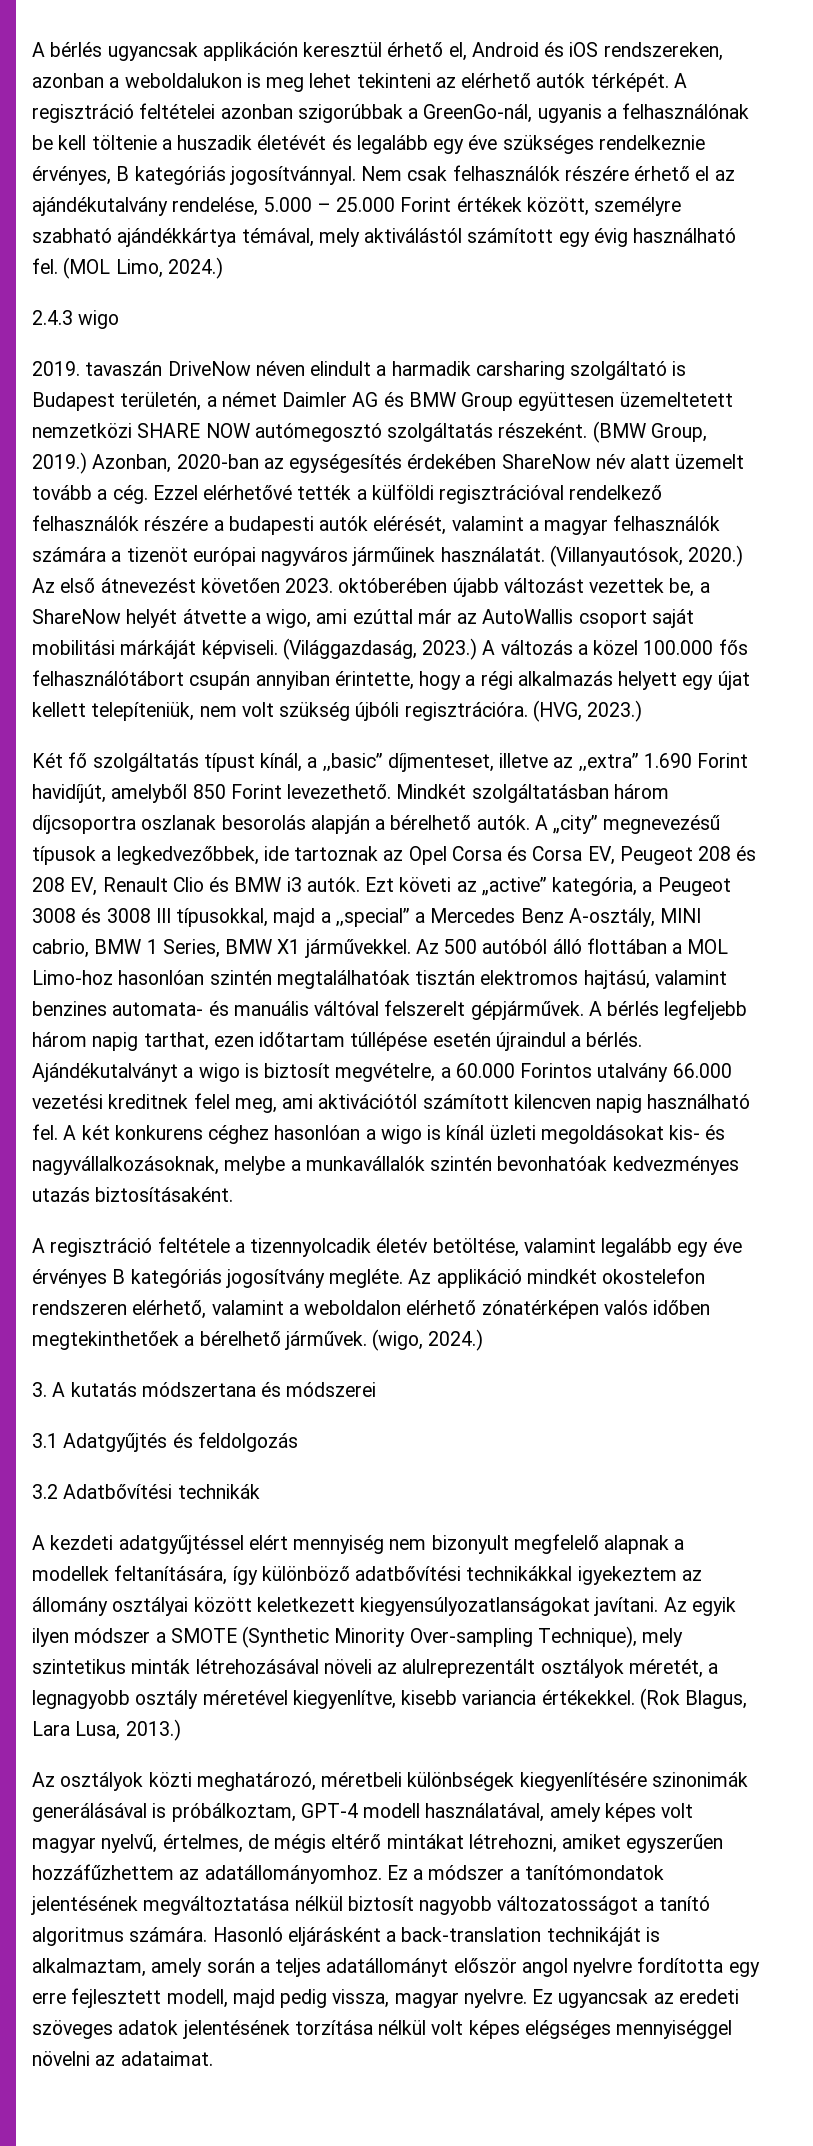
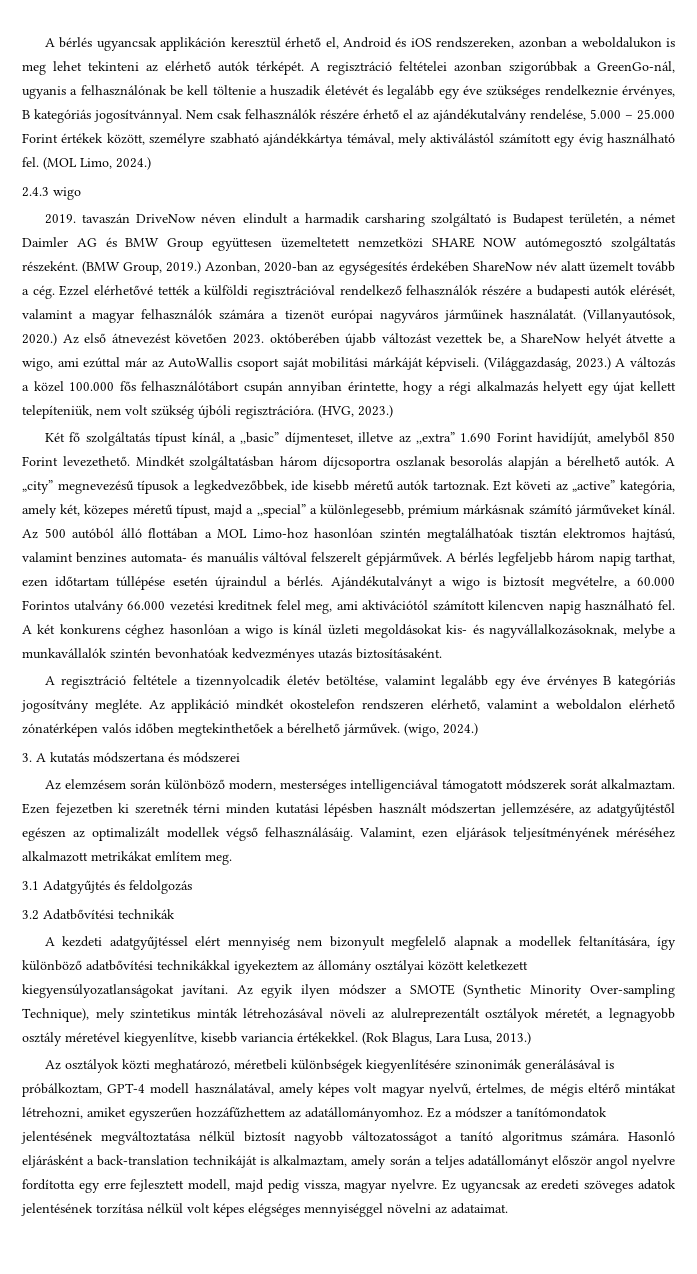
[294,846,757,865] [32,877,360,896] tartoznak az Opel Corsa és Corsa EV, Peugeot 208 és 208 EV, Renault Clio és BMW i3 autók. -> [312,480,489,491] kisebb méretű autók tartoznak.
[642,877,731,896] [32,908,702,927] [32,939,411,958] a Peugeot 3008 és 3008 III típusokkal, majd a ,,special” a Mercedes Benz A-osztály, MINI cabrio, BMW 1 Series, BMW X1 járművekkel. -> [22,504,675,518] amely két, közepes méretű típust, majd a ,,special” a különlegesebb, prémium márkásnak számító járműveket kínál.
(377, 1389) none -> [44,779,675,793] [22,803,675,817] [22,827,675,841] [22,851,232,865] // Az elemzésem során különböző modern, mesterséges intelligenciával támogatott módszerek sorát alkalmaztam. Ezen fejezetben ki szeretnék térni minden kutatási lépésben használt módszertan jellemzésére, az adatgyűjtéstől egészen az optimalizált modellek végső felhasználásáig. Valamint, ezen eljárások teljesítményének méréséhez alkalmazott metrikákat említem meg.

